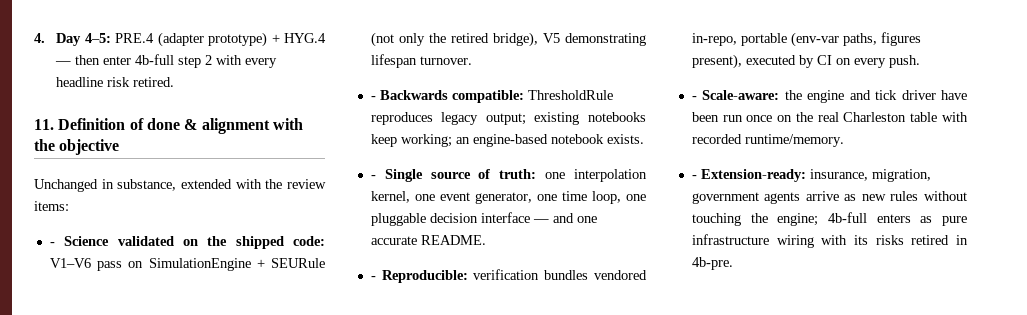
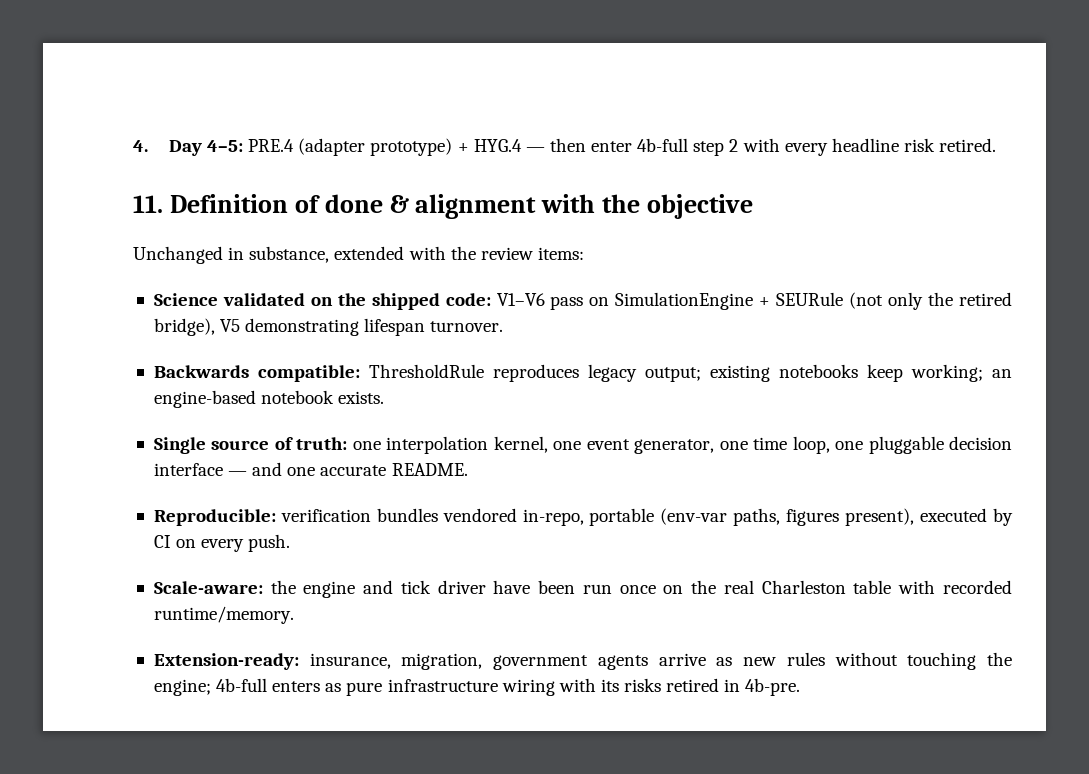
[49,242,55,246] - -> (584, 253) none
[370,96,376,100] - -> (504, 326) none
[370,175,376,179] - -> (385, 397) none
[370,276,376,280] - -> (468, 469) none
[691,96,697,100] - -> (291, 543) none
[691,175,697,179] - -> (294, 615) none

